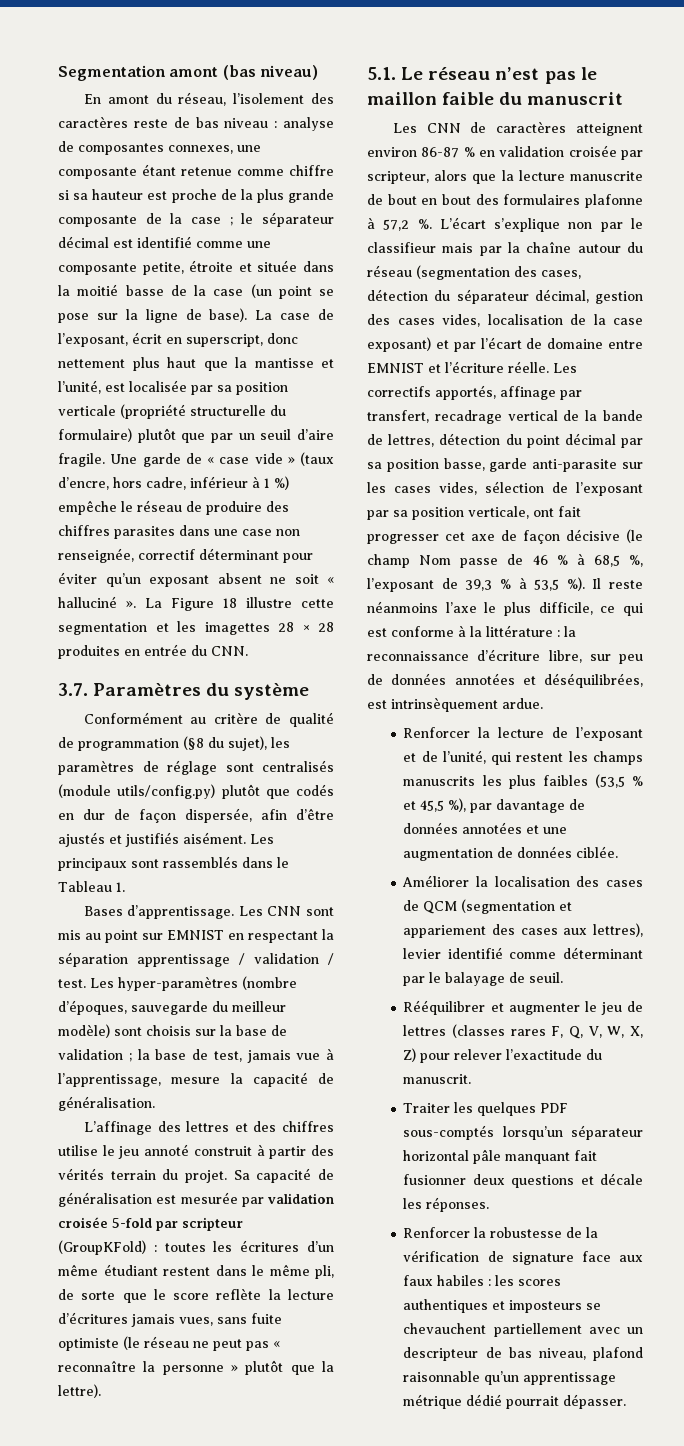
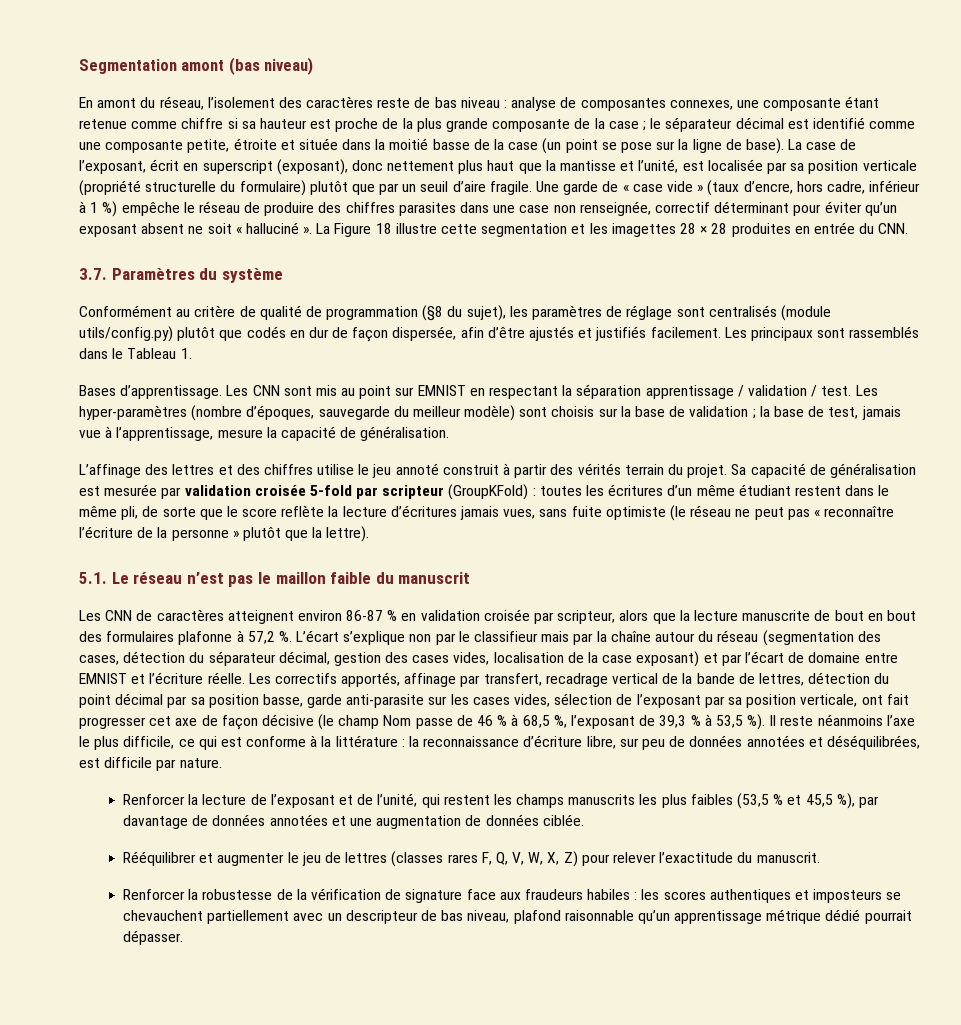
[186,334,263,347] superscript, -> [202,159,348,175] superscript (exposant),
[183,832,246,844] aisément. -> [650,327,721,338] facilement.
(136, 1366) none -> [79,526,154,538] l’écriture de
[391,697,543,712] intrinsèquement ardue. -> [104,757,222,771] difficile par nature.
[402,875,643,887] [403,899,573,914] [403,923,643,938] [403,947,643,959] [403,972,564,986] // Améliorer la localisation des cases de QCM (segmentation et appariement des cases aux lettres), levier identifié comme déterminant par le balayage de seuil. -> (584, 820) none
[403,1102,569,1116] [403,1125,643,1140] [403,1149,598,1164] [403,1173,643,1188] [403,1197,490,1212] // Traiter les quelques PDF sous-comptés lorsqu’un séparateur horizontal pâle manquant fait fusionner deux questions et décale les réponses. -> (820, 857) none
[403,1275,434,1286] faux -> [524,889,583,900] fraudeurs

